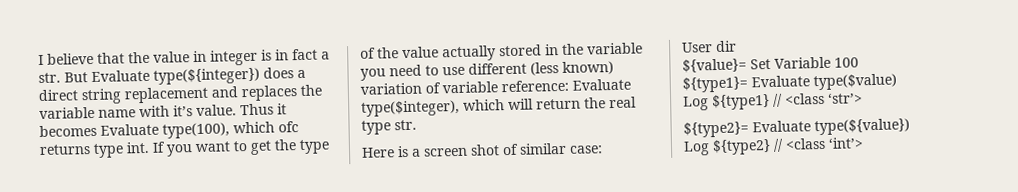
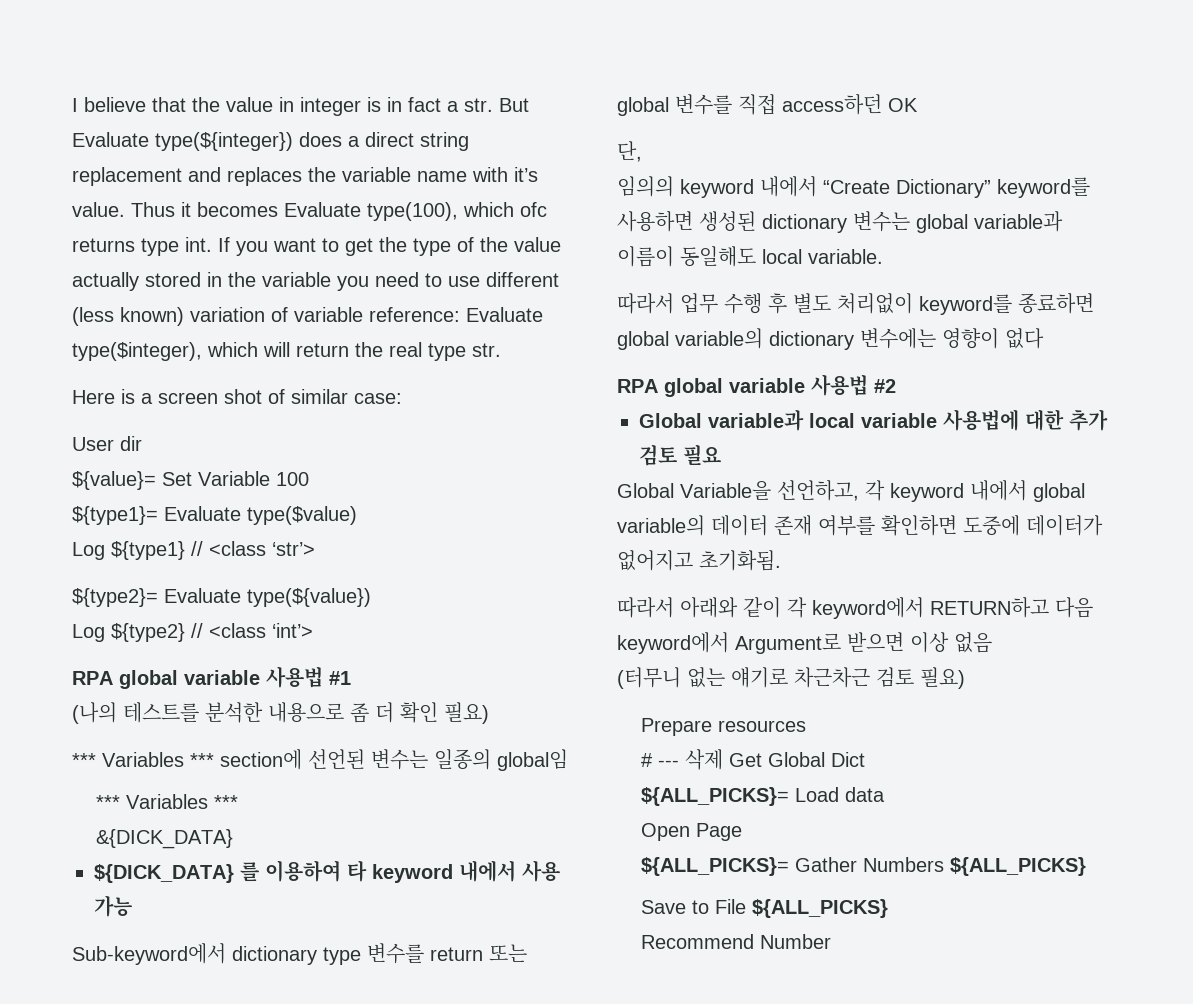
(864, 143) none -> [72,666,351,689] [72,702,489,724] [72,749,568,771] [96,794,239,809] [96,829,234,849] [94,860,560,883] [94,895,132,917] [72,943,527,965] [617,94,918,116] [617,141,642,162] [617,176,1090,198] [617,211,1063,233] [617,246,883,267] [617,293,1094,315] [617,328,1044,350] [617,374,896,397] [639,409,1108,431] [639,444,721,466] [617,480,1085,502] [617,515,1103,536] [617,550,781,571] [617,597,1093,619] [617,632,992,654] [617,667,965,689] [641,718,807,736] [641,749,866,770] [641,787,886,806] [641,823,743,841] [641,857,1087,876] [641,899,889,918] [641,934,832,949] // RPA global variable 사용법 #1 // (나의 테스트를 분석한 내용으로 좀 더 확인 필요) // *** Variables *** section에 선언된 변수는 일종의 global임 // *** Variables *** // &{DICK_DATA} // ${DICK_DATA} 를 이용하여 타 keyword 내에서 사용 가능 // Sub-keyword에서 dictionary type 변수를 return 또는 global 변수를 직접 access하던 OK // 단, // 임의의 keyword 내에서 “Create Dictionary” keyword를 사용하면 생성된 dictionary 변수는 global variable과 이름이 동일해도 local variable. // 따라서 업무 수행 후 별도 처리없이 keyword를 종료하면 global variable의 dictionary 변수에는 영향이 없다 // RPA global variable 사용법 #2 // Global variable과 local variable 사용법에 대한 추가 검토 필요 // Global Variable을 선언하고, 각 keyword 내에서 global variable의 데이터 존재 여부를 확인하면 도중에 데이터가 없어지고 초기화됨. // 따라서 아래와 같이 각 keyword에서 RETURN하고 다음 keyword에서 Argument로 받으면 이상 없음 // (터무니 없는 얘기로 차근차근 검토 필요) // Prepare resources // # --- 삭제 Get Global Dict // ${ALL_PICKS}= Load data // Open Page // ${ALL_PICKS}= Gather Numbers ${ALL_PICKS} // Save to File ${ALL_PICKS} // Recommend Number

